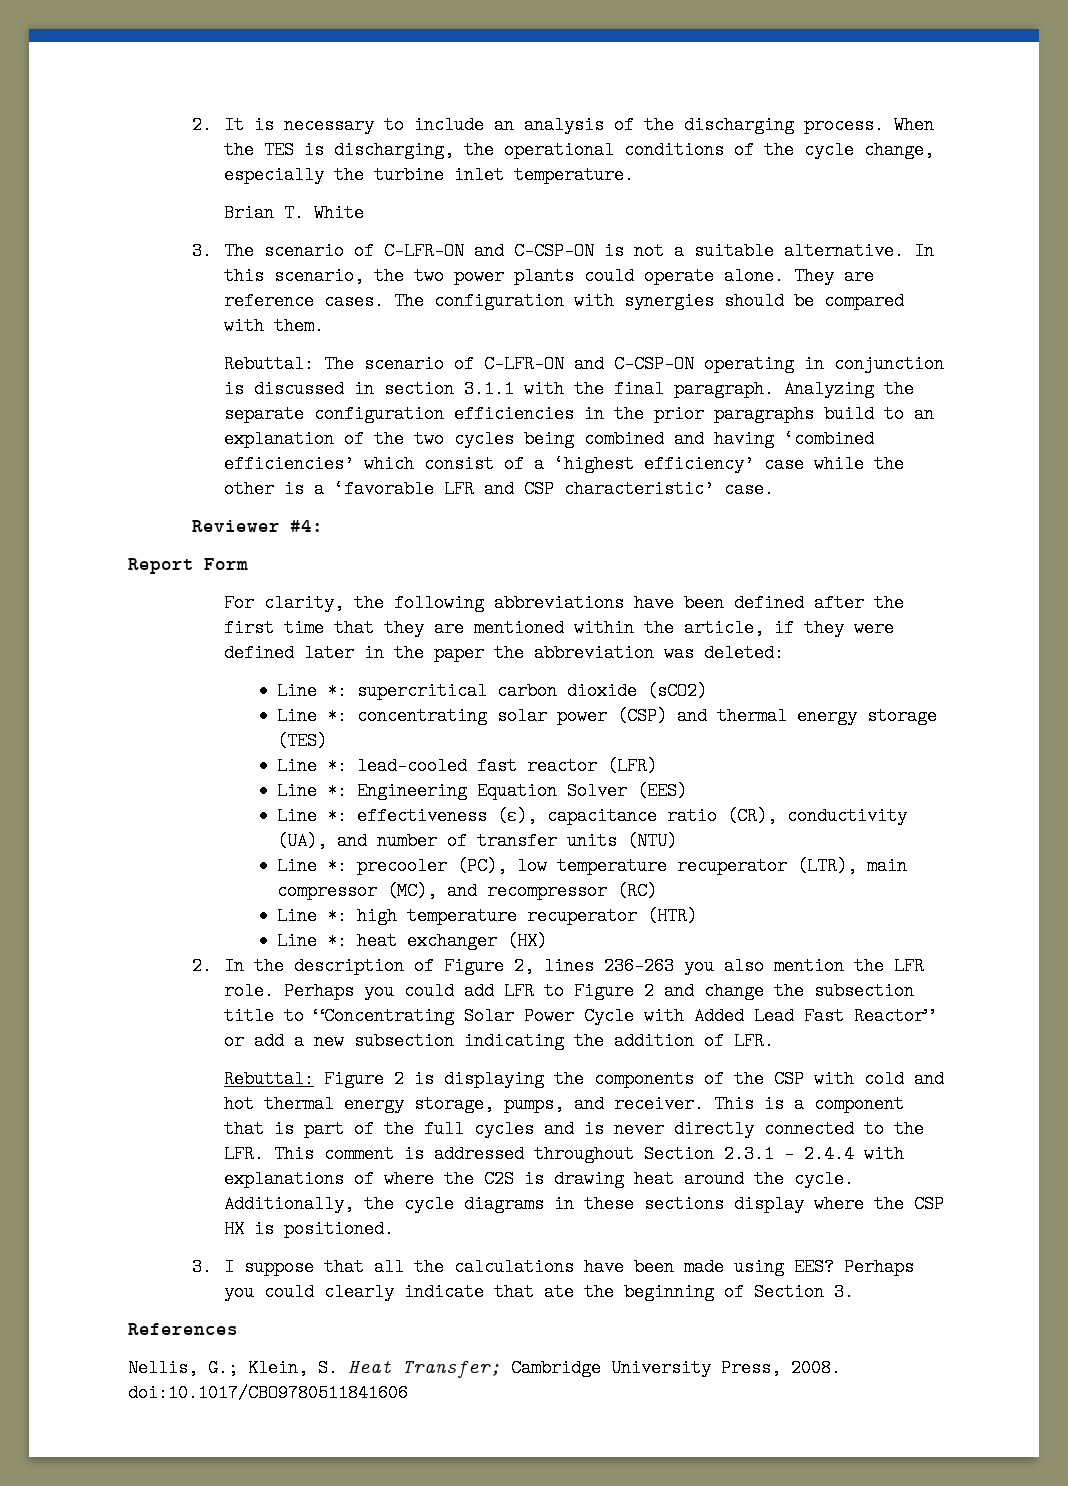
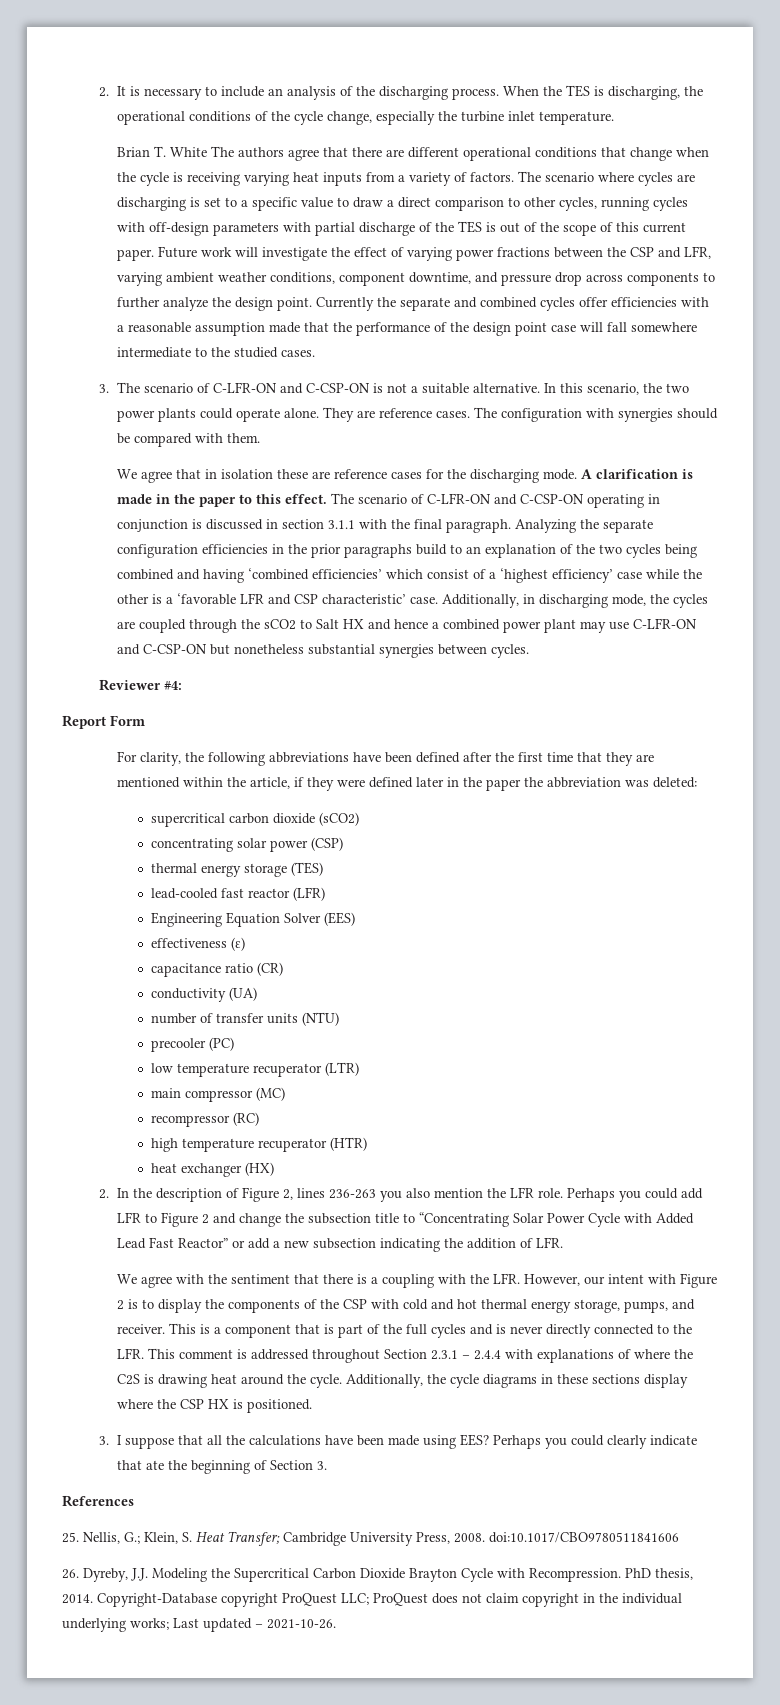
(364, 213) none -> [210,146,709,161] [116,171,695,186] [116,197,688,211] [116,221,686,236] [116,246,711,261] [116,272,715,286] [116,297,709,311] [116,322,697,336] [116,347,315,358] The authors agree that there are different operational conditions that change when the cycle is receiving varying heat inputs from a variety of factors. The scenario where cycles are discharging is set to a specific value to draw a direct comparison to other cycles, running cycles with off-design parameters with partial discharge of the TES is out of the scope of this current paper. Future work will investigate the effect of varying power fractions between the CSP and LFR, varying ambient weather conditions, component downtime, and pressure drop across components to further analyze the design point. Currently the separate and combined cycles offer efficiencies with a reasonable assumption made that the performance of the design point case will fall somewhere intermediate to the studied cases.
[223,355,314,373] Rebuttal: -> [116,469,693,483] [116,494,327,507] We agree that in isolation these are reference cases for the discharging mode. A clarification is made in the paper to this effect.
(774, 489) none -> [441,594,708,608] [116,618,697,633] [116,644,529,658] Additionally, in discharging mode, the cycles are coupled through the sCO2 to Salt HX and hence a combined power plant may use C-LFR-ON and C-CSP-ON but nonetheless substantial synergies between cycles.
[277,682,348,700] Line *: -> (697, 782) none
[277,707,348,725] Line *: -> (359, 819) none
[677,707,708,725] and -> (343, 844) //
[277,757,348,775] Line *: -> (323, 869) none
[277,782,348,800] Line *: -> (325, 894) none
[277,807,908,825] [277,832,368,850] Line *: effectiveness (ε), capacitance ratio (CR), conductivity (UA), and -> [150,937,245,951] [150,962,283,977] [150,987,257,1002] effectiveness (ε) // capacitance ratio (CR) // conductivity (UA) //
[277,857,508,875] Line *: precooler (PC), -> [150,1037,234,1052] precooler (PC) //
[797,857,858,875] (LTR), -> [324,1062,359,1076] (LTR) //
[387,882,478,900] (MC), and -> [255,1087,285,1101] (MC) //
[277,907,348,925] Line *: -> (259, 1119) none
[277,932,348,950] Line *: -> (367, 1144) none
[223,1070,314,1088] Rebuttal: -> [116,1273,676,1288] We agree with the sentiment that there is a coupling with the LFR. However, our intent with
[443,1070,544,1088] displaying -> [141,1299,202,1313] to display
(238, 1329) none -> [62,1532,79,1543] 25.
(408, 1393) none -> [62,1568,693,1582] [62,1593,682,1607] [62,1618,336,1632] // 26. Dyreby, J.J. Modeling the Supercritical Carbon Dioxide Brayton Cycle with Recompression. PhD thesis, 2014. Copyright-Database copyright ProQuest LLC; ProQuest does not claim copyright in the individual underlying works; Last updated – 2021-10-26.

